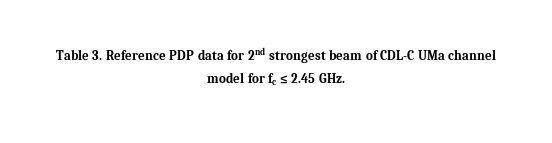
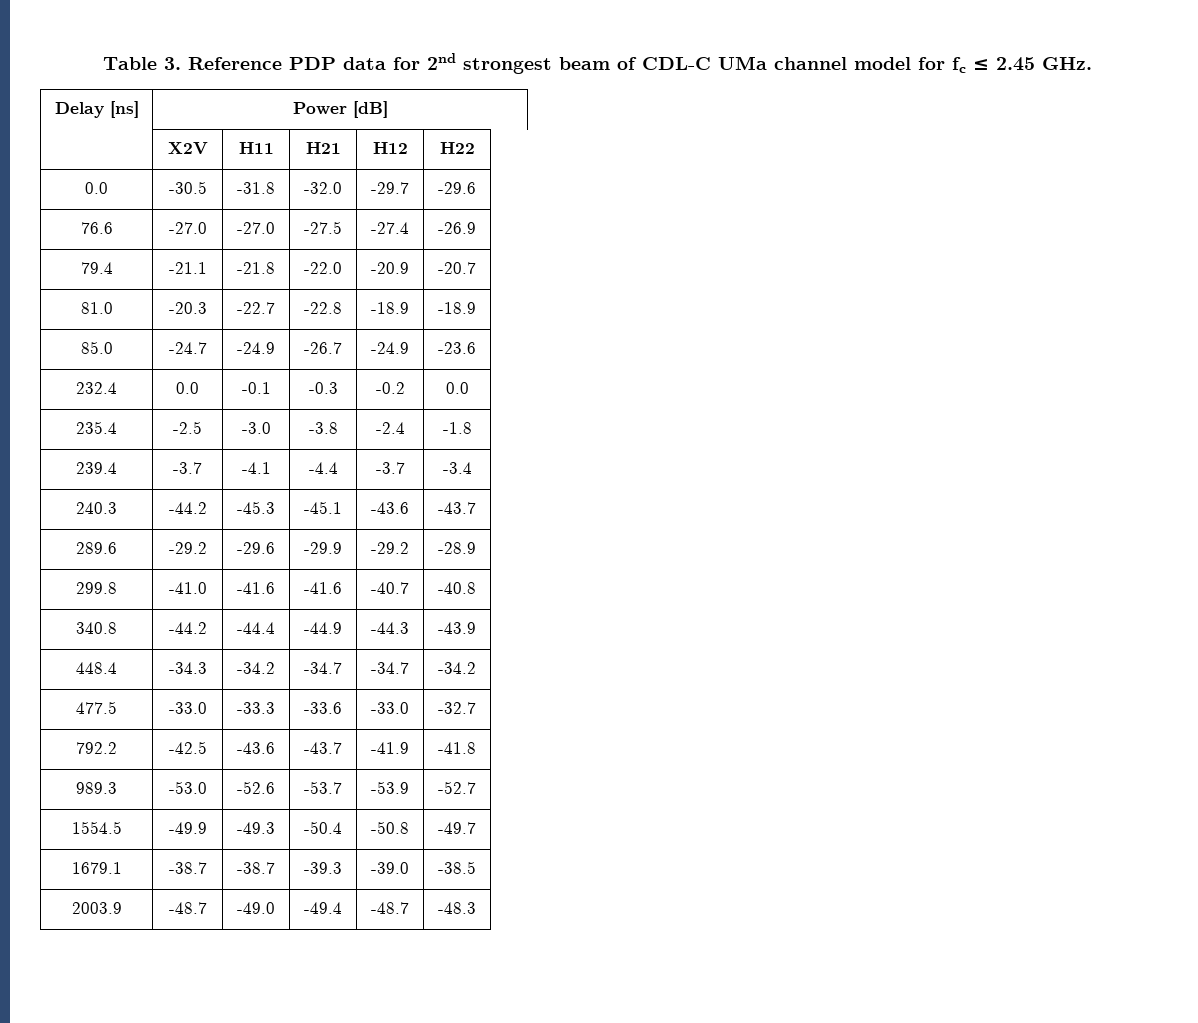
(345, 78) none -> [54,101,139,118] [292,101,388,118] [167,142,208,154] [238,142,274,154] [305,142,341,154] [372,142,408,154] [439,142,475,154] [85,182,108,194] [168,181,207,194] [237,182,275,194] [304,182,342,194] [371,182,409,194] [438,182,476,194] [80,222,113,234] [168,222,207,234] [237,222,275,234] [304,221,342,234] [371,222,409,234] [438,222,476,234] [80,262,113,274] [168,262,207,274] [237,262,275,274] [304,262,342,274] [371,262,409,274] [438,262,476,274] [80,302,113,314] [168,302,207,314] [237,302,275,314] [304,302,342,314] [371,302,409,314] [438,302,476,314] [80,341,113,354] [168,342,207,354] [237,342,275,354] [304,342,342,354] [371,342,409,354] [438,342,476,354] [76,382,117,394] [176,382,199,394] [241,382,271,394] [308,382,338,394] [375,382,405,394] [445,382,469,394] [76,421,117,434] [173,421,202,434] [241,422,271,434] [308,422,338,434] [375,422,405,434] [442,422,472,434] [76,462,117,474] [173,462,202,474] [241,462,271,474] [308,462,338,474] [375,462,405,474] [442,462,472,474] [76,502,117,514] [168,502,207,514] [237,501,275,514] [304,501,342,514] [371,502,409,514] [438,502,476,514] [76,542,117,554] [168,542,207,554] [237,542,275,554] [304,542,342,554] [371,542,409,554] [438,542,476,554] [76,582,117,594] [168,582,207,594] [237,582,275,594] [304,582,342,594] [371,582,409,594] [438,582,476,594] [76,622,117,634] [168,622,207,634] [237,622,275,634] [304,622,342,634] [371,622,409,634] [438,622,476,634] [76,662,117,674] [168,662,207,674] [237,662,275,674] [304,662,342,674] [371,662,409,674] [438,662,476,674] [76,701,117,714] [168,702,207,714] [237,702,275,714] [304,702,342,714] [371,702,409,714] [438,702,476,714] [76,742,117,754] [168,741,207,754] [237,742,275,754] [304,742,342,754] [371,742,409,754] [438,742,476,754] [76,782,117,794] [168,781,207,794] [237,781,275,794] [304,781,342,794] [371,781,409,794] [438,781,476,794] [71,821,122,834] [168,822,207,834] [237,822,275,834] [304,821,342,834] [371,821,409,834] [438,822,476,834] [71,862,122,874] [168,862,207,874] [237,862,275,874] [304,862,342,874] [371,862,409,874] [438,861,476,874] [71,902,122,914] [168,902,207,914] [237,902,275,914] [304,902,342,914] [371,902,409,914] [438,902,476,914] // Delay [ns] | Power [dB] // | X2V | H11 | H21 | H12 | H22 // 0.0 | -30.5 | -31.8 | -32.0 | -29.7 | -29.6 // 76.6 | -27.0 | -27.0 | -27.5 | -27.4 | -26.9 // 79.4 | -21.1 | -21.8 | -22.0 | -20.9 | -20.7 // 81.0 | -20.3 | -22.7 | -22.8 | -18.9 | -18.9 // 85.0 | -24.7 | -24.9 | -26.7 | -24.9 | -23.6 // 232.4 | 0.0 | -0.1 | -0.3 | -0.2 | 0.0 // 235.4 | -2.5 | -3.0 | -3.8 | -2.4 | -1.8 // 239.4 | -3.7 | -4.1 | -4.4 | -3.7 | -3.4 // 240.3 | -44.2 | -45.3 | -45.1 | -43.6 | -43.7 // 289.6 | -29.2 | -29.6 | -29.9 | -29.2 | -28.9 // 299.8 | -41.0 | -41.6 | -41.6 | -40.7 | -40.8 // 340.8 | -44.2 | -44.4 | -44.9 | -44.3 | -43.9 // 448.4 | -34.3 | -34.2 | -34.7 | -34.7 | -34.2 // 477.5 | -33.0 | -33.3 | -33.6 | -33.0 | -32.7 // 792.2 | -42.5 | -43.6 | -43.7 | -41.9 | -41.8 // 989.3 | -53.0 | -52.6 | -53.7 | -53.9 | -52.7 // 1554.5 | -49.9 | -49.3 | -50.4 | -50.8 | -49.7 // 1679.1 | -38.7 | -38.7 | -39.3 | -39.0 | -38.5 // 2003.9 | -48.7 | -49.0 | -49.4 | -48.7 | -48.3

